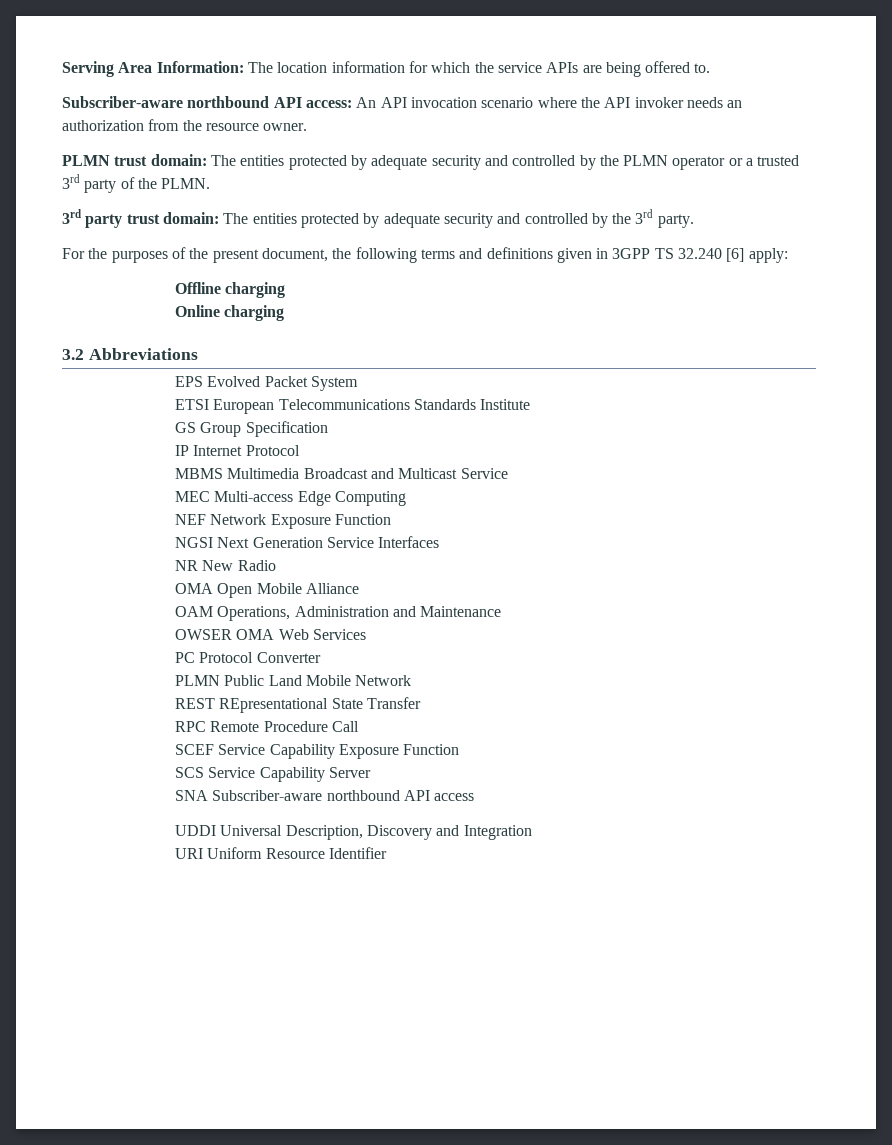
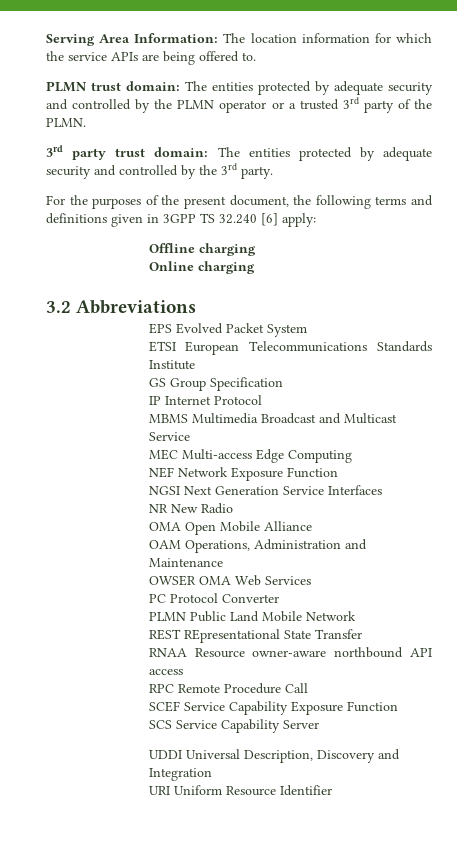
[62,96,743,108] [62,119,308,131] // Subscriber-aware northbound API access: An API invocation scenario where the API invoker needs an authorization from the resource owner. -> (256, 56) none
(421, 703) none -> [148,647,432,658] [148,669,183,675] // RNAA Resource owner-aware northbound API access
[174,790,475,801] // SNA Subscriber-aware northbound API access -> (319, 724) none

